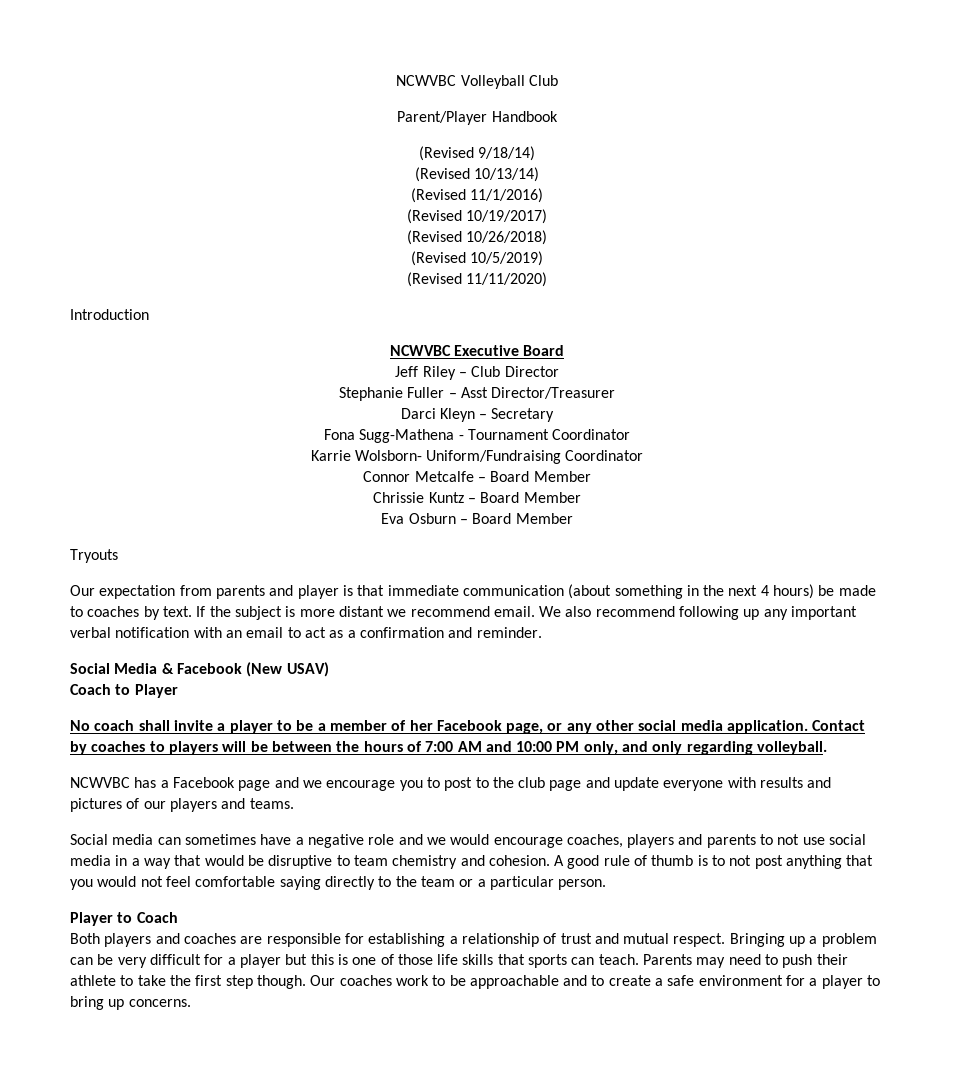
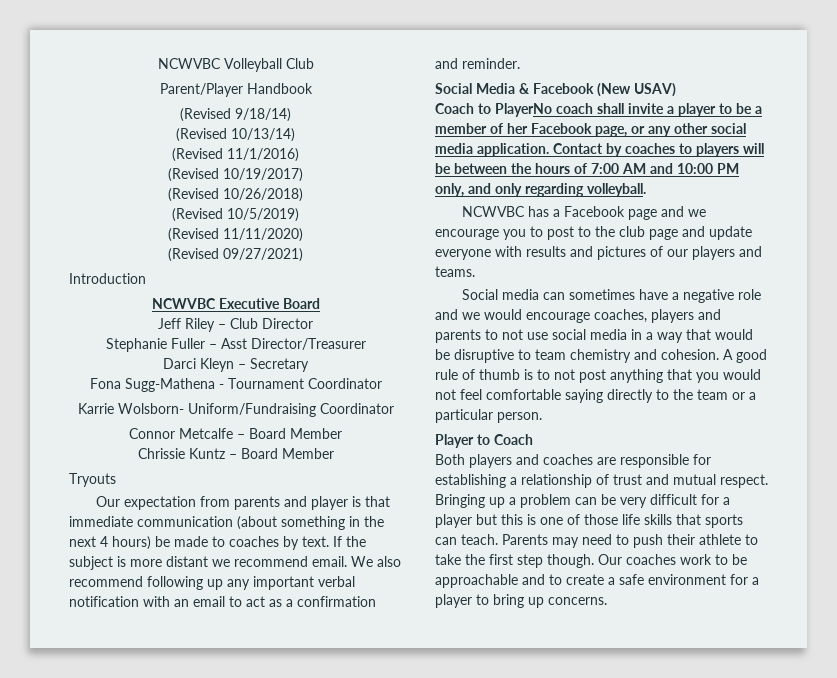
(548, 279) none -> [168,248,303,262] // (Revised 09/27/2021)
[381,513,573,524] // Eva Osburn – Board Member -> (334, 453) none
[134,684,178,698] [70,720,90,731] Player // No -> [495,103,552,117] PlayerNo

